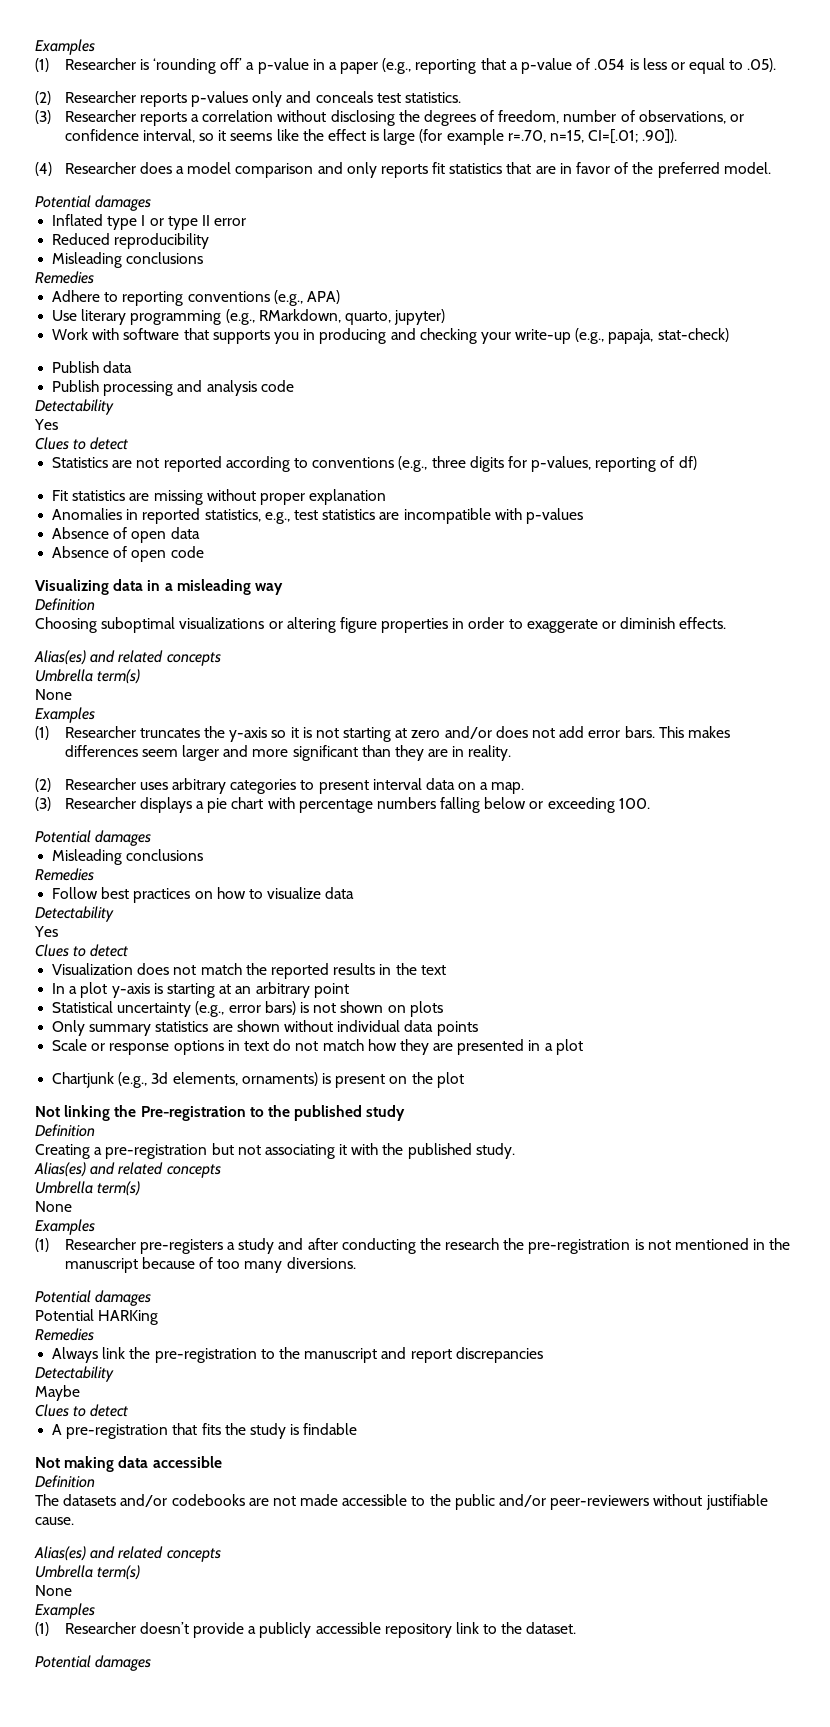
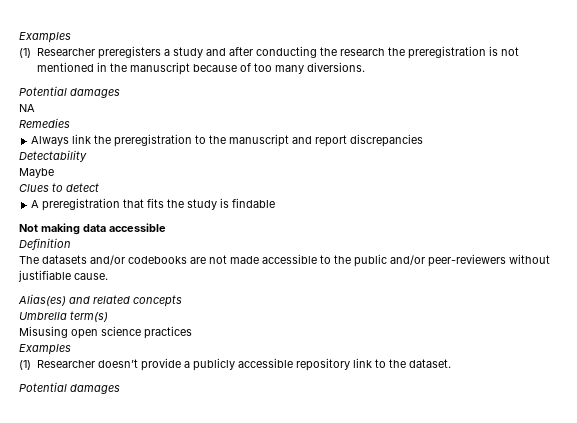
[35,39,95,55] [35,58,777,74] [35,91,461,107] [35,110,745,126] [64,129,678,145] [35,162,771,178] [35,195,152,211] [52,214,247,230] [52,233,210,249] [52,252,204,268] [35,271,94,284] [52,290,340,306] [52,309,446,325] [52,328,729,344] [52,361,133,373] [52,380,294,396] [35,399,114,415] [34,419,58,430] [35,437,129,450] [52,456,697,472] [52,489,387,505] [52,508,583,524] [52,527,200,543] [52,546,204,562] [35,579,283,595] [35,598,95,611] [35,617,727,633] [34,650,221,666] [35,669,141,684] [35,689,72,700] [35,707,95,723] [35,726,730,742] [64,745,512,761] [35,778,525,794] [35,797,650,813] [35,830,152,846] [52,849,204,865] [35,868,94,881] [52,887,355,903] [35,906,114,922] [34,926,58,937] [35,944,129,957] [52,963,446,979] [52,982,349,998] [52,1001,443,1017] [52,1020,478,1036] [52,1039,583,1055] [52,1072,464,1088] [35,1105,406,1121] [35,1124,95,1137] [35,1143,515,1159] [34,1162,221,1178] [35,1181,141,1196] [35,1201,72,1212] [35,1219,95,1235] [35,1238,223,1254] Examples // (1) Researcher is ‘rounding off’ a p-value in a paper (e.g., reporting that a p-value of .054 is less or equal to .05). // (2) Researcher reports p-values only and conceals test statistics. // (3) Researcher reports a correlation without disclosing the degrees of freedom, number of observations, or confidence interval, so it seems like the effect is large (for example r=.70, n=15, CI=[.01; .90]). // (4) Researcher does a model comparison and only reports fit statistics that are in favor of the preferred model. // Potential damages // Inflated type I or type II error // Reduced reproducibility // Misleading conclusions // Remedies // Adhere to reporting conventions (e.g., APA) // Use literary programming (e.g., RMarkdown, quarto, jupyter) // Work with software that supports you in producing and checking your write-up (e.g., papaja, stat-check) // Publish data // Publish processing and analysis code // Detectability // Yes // Clues to detect // Statistics are not reported according to conventions (e.g., three digits for p-values, reporting of df) // Fit statistics are missing without proper explanation // Anomalies in reported statistics, e.g., test statistics are incompatible with p-values // Absence of open data // Absence of open code // Visualizing data in a misleading way // Definition // Choosing suboptimal visualizations or altering figure properties in order to exaggerate or diminish effects. // Alias(es) and related concepts // Umbrella term(s) // None // Examples // (1) Researcher truncates the y-axis so it is not starting at zero and/or does not add error bars. This makes differences seem larger and more significant than they are in reality. // (2) Researcher uses arbitrary categories to present interval data on a map. // (3) Researcher displays a pie chart with percentage numbers falling below or exceeding 100. // Potential damages // Misleading conclusions // Remedies // Follow best practices on how to visualize data // Detectability // Yes // Clues to detect // Visualization does not match the reported results in the text // In a plot y-axis is starting at an arbitrary point // Statistical uncertainty (e.g., error bars) is not shown on plots // Only summary statistics are shown without individual data points // Scale or response options in text do not match how they are presented in a plot // Chartjunk (e.g., 3d elements, ornaments) is present on the plot // Not linking the Pre-registration to the published study // Definition // Creating a pre-registration but not associating it with the published study. // Alias(es) and related concepts // Umbrella term(s) // None // Examples // (1) Researcher pre-registers -> [19,32,71,43] [19,46,161,59] Examples // (1) Researcher preregisters
[528,1239,631,1254] pre-registration -> [407,46,486,59] preregistration
[35,1309,159,1325] Potential HARKing -> [19,104,35,112] NA
[154,1348,257,1363] pre-registration -> [114,134,193,147] preregistration
[66,1424,169,1439] pre-registration -> [42,198,121,211] preregistration
[35,1585,72,1596] // None -> [19,326,192,339] // Misusing open science practices

